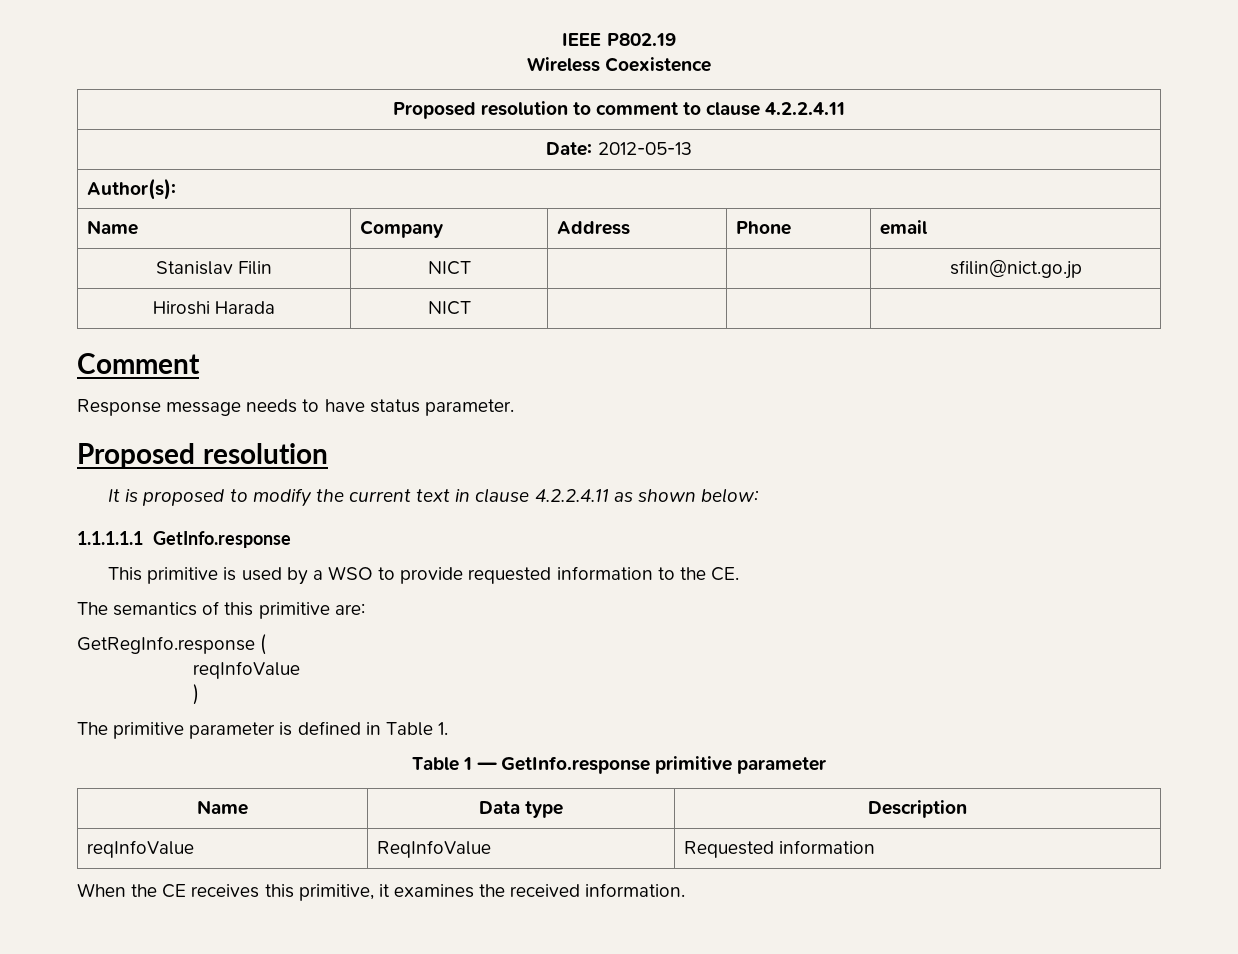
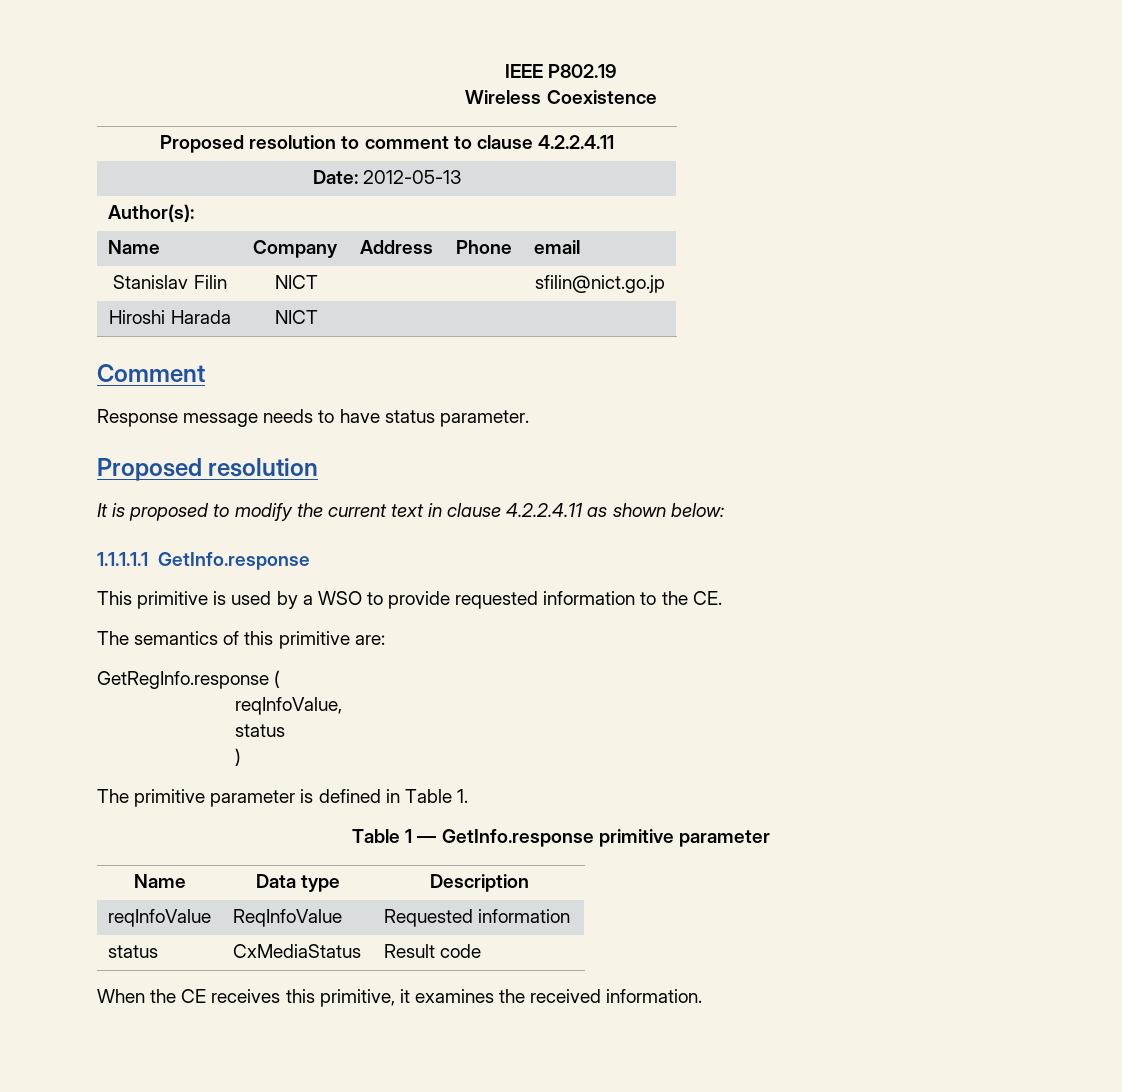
[192,661,300,679] reqInfoValue -> [235,697,343,715] [235,724,286,737] reqInfoValue, // status
(876, 847) none -> [107,945,158,958] [232,944,361,958] [383,944,482,958] // status | CxMediaStatus | Result code

